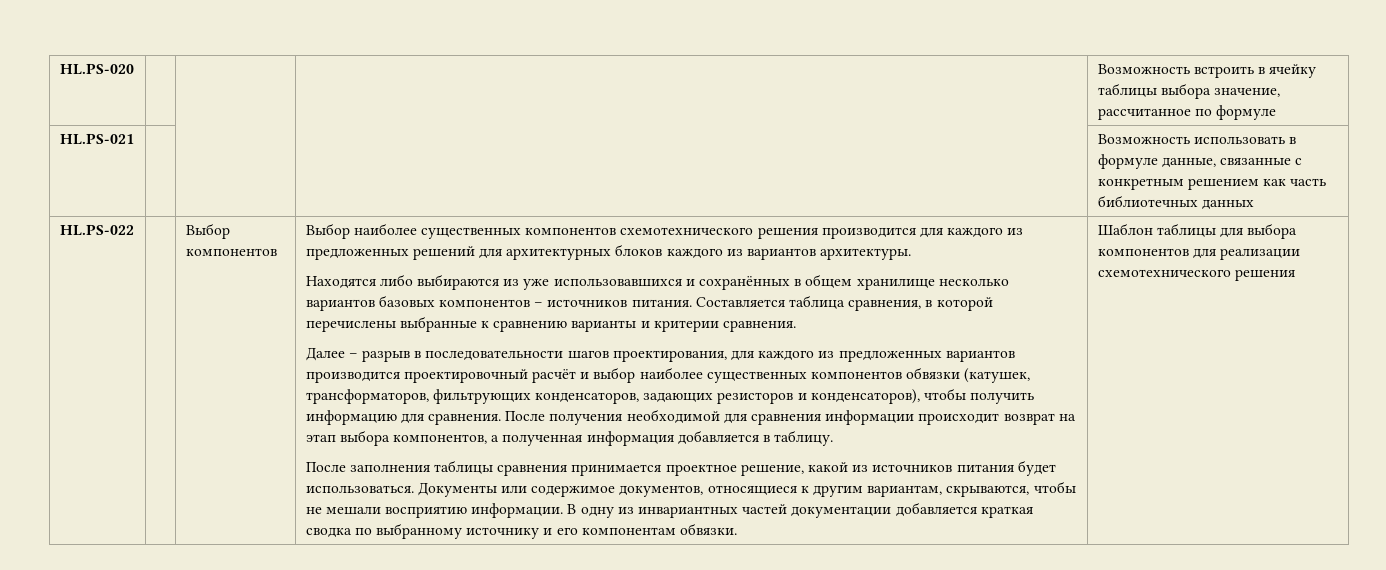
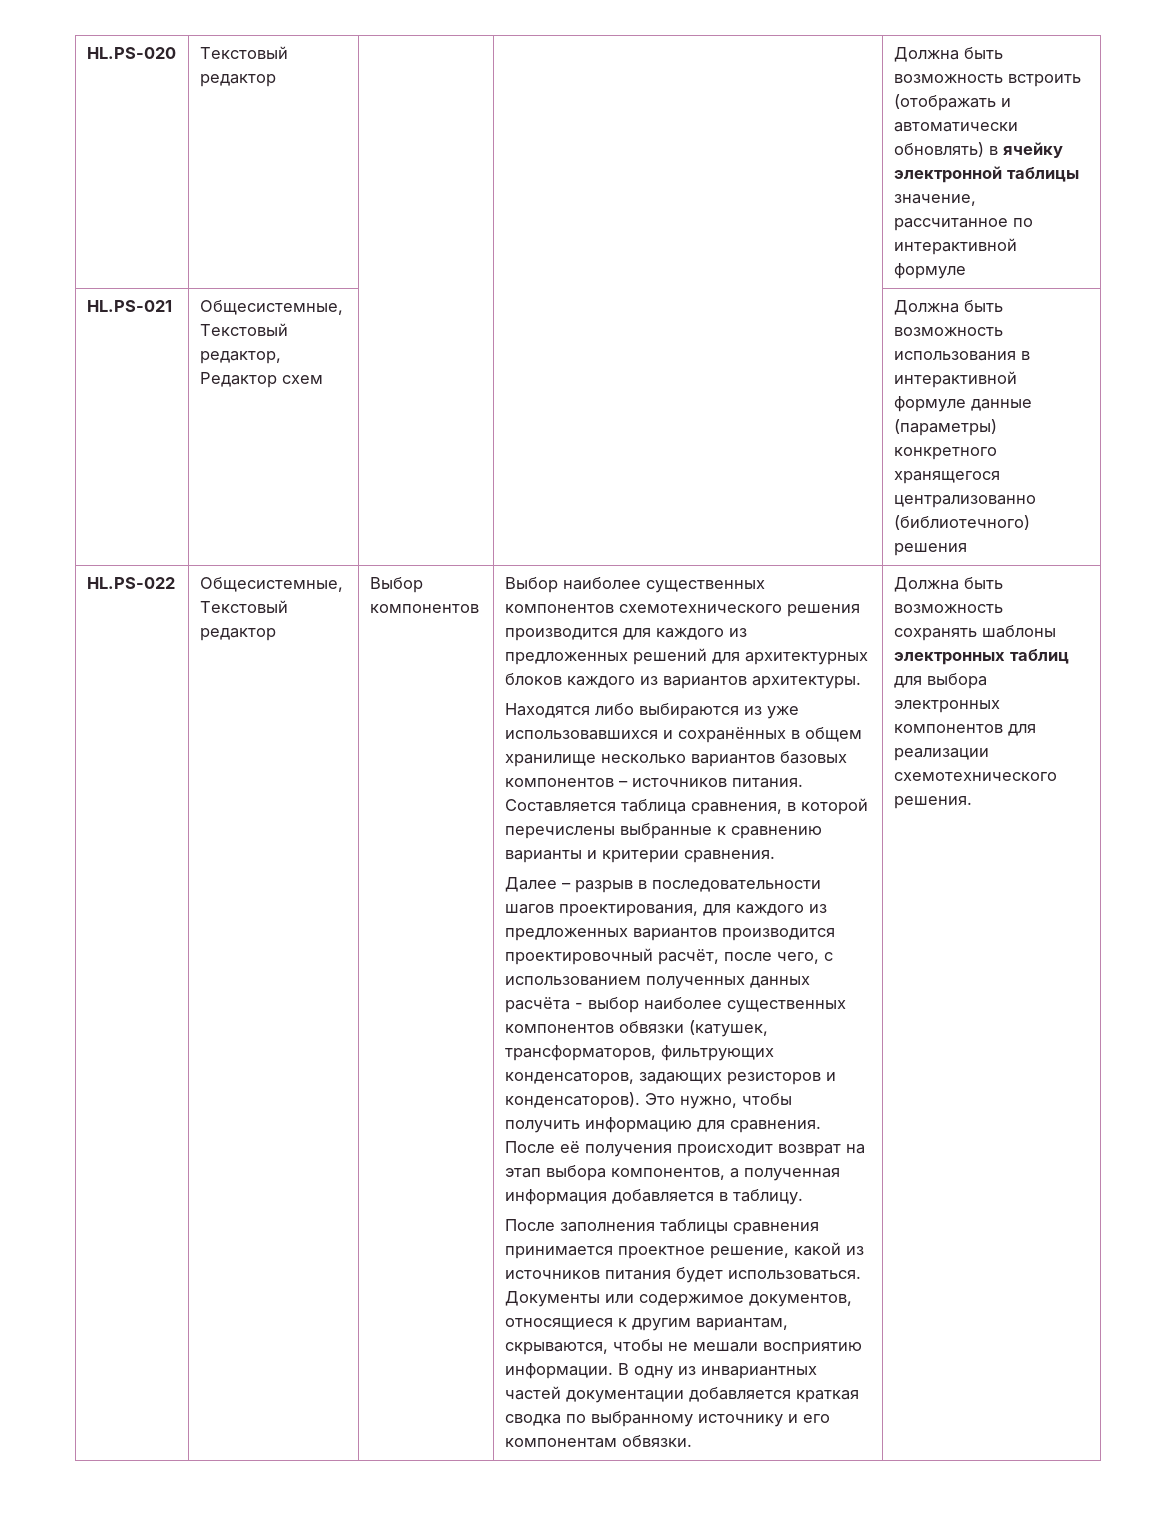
[1097,64,1317,78] [1097,83,1211,99] | | | Возможность встроить в ячейку таблицы выбора -> [199,46,288,59] [199,74,276,87] [893,47,1003,62] [893,74,1081,87] [893,94,1011,111] [893,122,1018,132] [893,142,1063,158] [893,166,1079,183] Текстовый редактор | | | Должна быть возможность встроить (отображать и автоматически обновлять) в ячейку электронной таблицы
(1212, 112) none -> [893,238,1017,255] интерактивной
[1097,134,1297,144] [1097,154,1303,169] [1097,178,1327,190] [1097,195,1254,210] [59,224,134,236] | | | Возможность использовать в формуле данные, связанные с конкретным решением как часть библиотечных данных // HL.PS-022 | -> [199,300,343,315] [199,323,288,336] [199,351,281,364] [199,372,323,388] [893,300,1003,315] [893,327,1003,336] [893,351,1030,361] [893,371,1017,388] [893,396,1032,412] [893,419,997,436] [893,447,997,460] [893,471,1000,484] [893,495,1036,508] [893,515,1030,530] [893,543,967,556] [86,577,175,589] [199,577,343,592] [199,600,288,613] [199,628,276,641] Общесистемные, Текстовый редактор, Редактор схем | | | Должна быть возможность использования в интерактивной формуле данные (параметры) конкретного хранящегося централизованно (библиотечного) решения // HL.PS-022 | Общесистемные, Текстовый редактор
[532,369,590,383] расчёт и -> [657,949,833,965] [504,976,810,989] [504,997,583,1013] расчёт, после чего, с использованием полученных данных расчёта -
[810,389,920,404] конденсаторов), -> [504,1092,737,1109] конденсаторов). Это нужно,
[549,409,915,425] получения необходимой для сравнения информации -> [559,1141,672,1157] её получения
[1097,223,1216,238] Шаблон таблицы -> [893,577,1003,592] [893,604,1003,613] [893,625,1056,641] [893,649,1069,665] Должна быть возможность сохранять шаблоны электронных таблиц
(1298, 231) none -> [893,700,1000,713] электронных
[1234,269,1295,281] решения -> [893,796,972,809] решения.

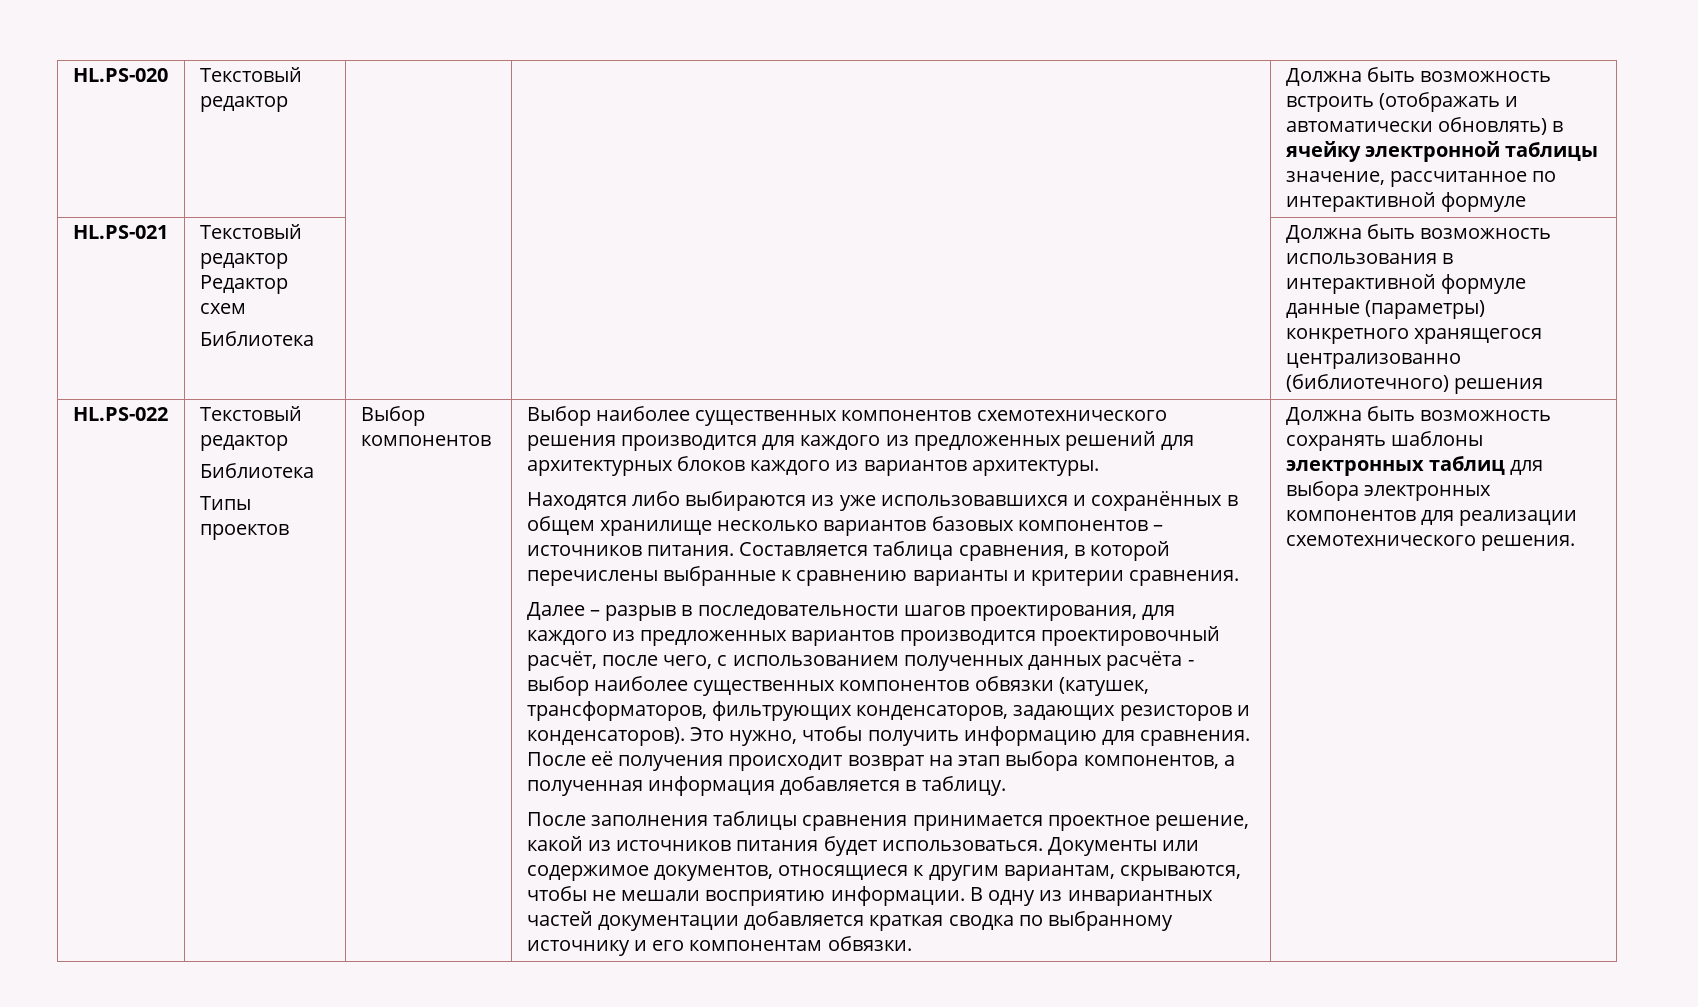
[199,300,343,315] [199,323,288,336] [199,351,281,364] Общесистемные, Текстовый редактор, -> [199,224,302,239] [199,253,288,269] Текстовый редактор
(323, 379) none -> [199,331,314,346] // Библиотека
[199,577,343,592] [199,600,288,613] [199,628,276,641] Общесистемные, Текстовый редактор -> [199,406,302,421] [199,435,288,451] [199,463,314,478] [199,496,251,510] [199,524,289,540] Текстовый редактор // Библиотека // Типы проектов

